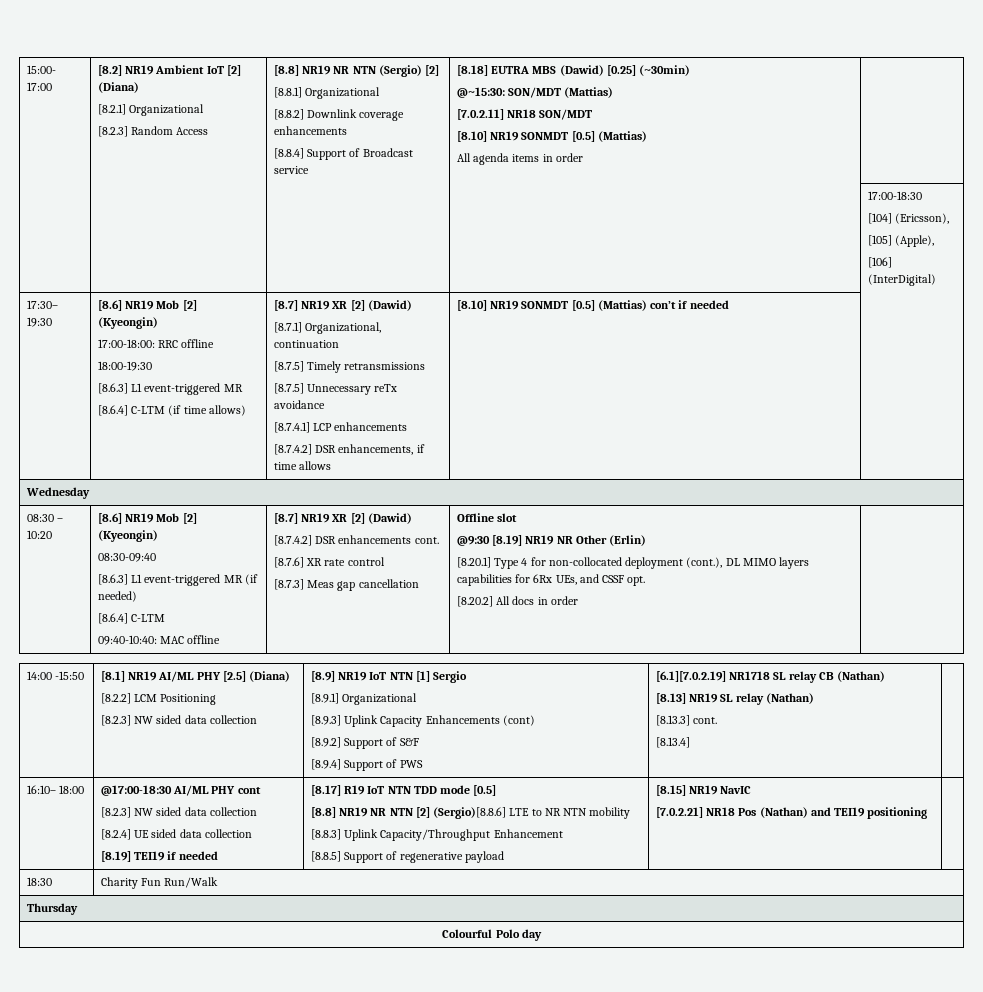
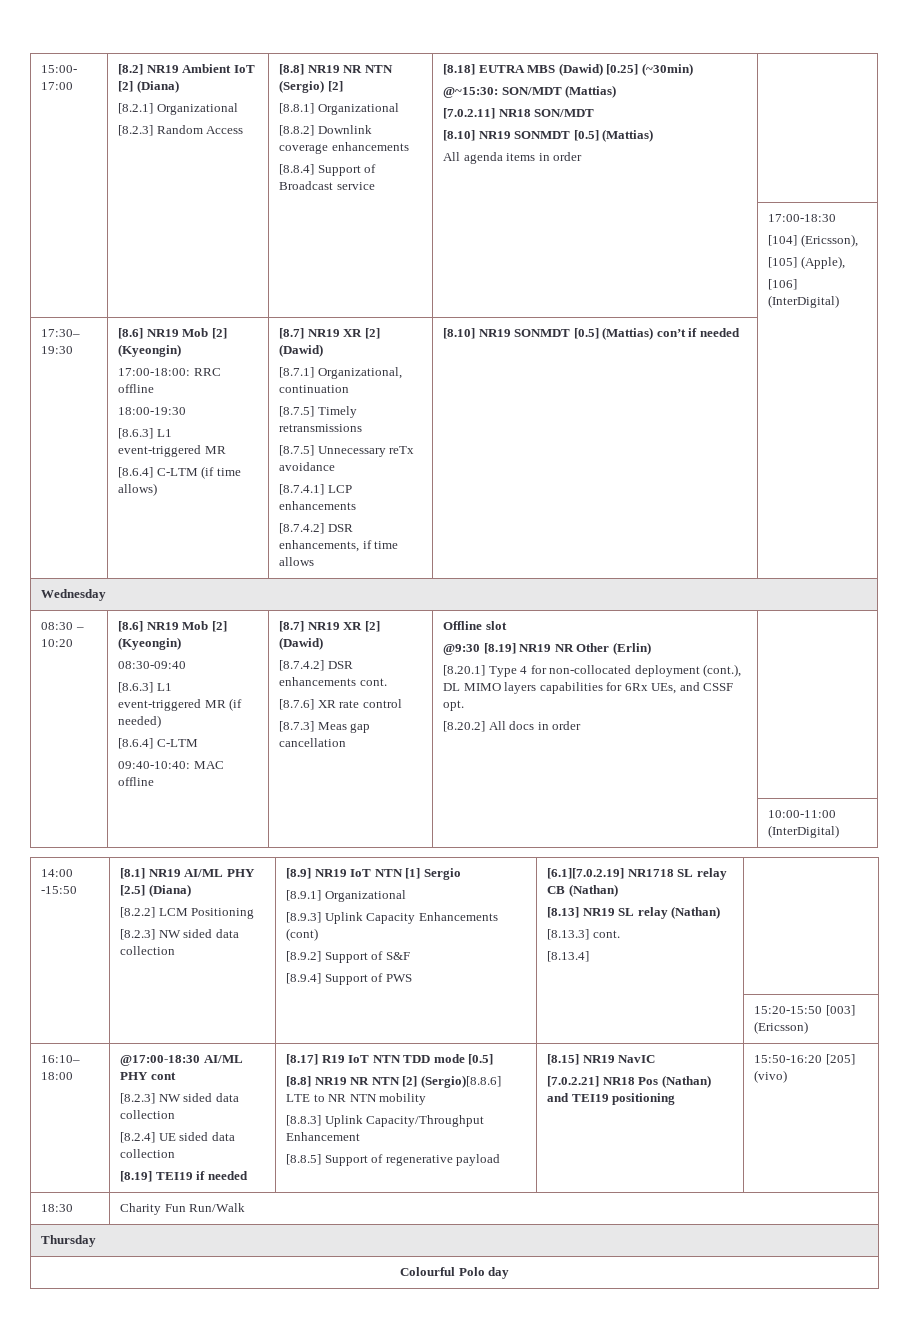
(578, 600) none -> [768,810,837,818] [768,825,840,838] // | | | | 10:00-11:00 (InterDigital)
(690, 742) none -> [754,1005,855,1016] [754,1021,809,1034] // | | | | 15:20-15:50 [003] (Ericsson)
(928, 813) none -> [754,1054,855,1065] [754,1070,788,1083] 15:50-16:20 [205] (vivo)

